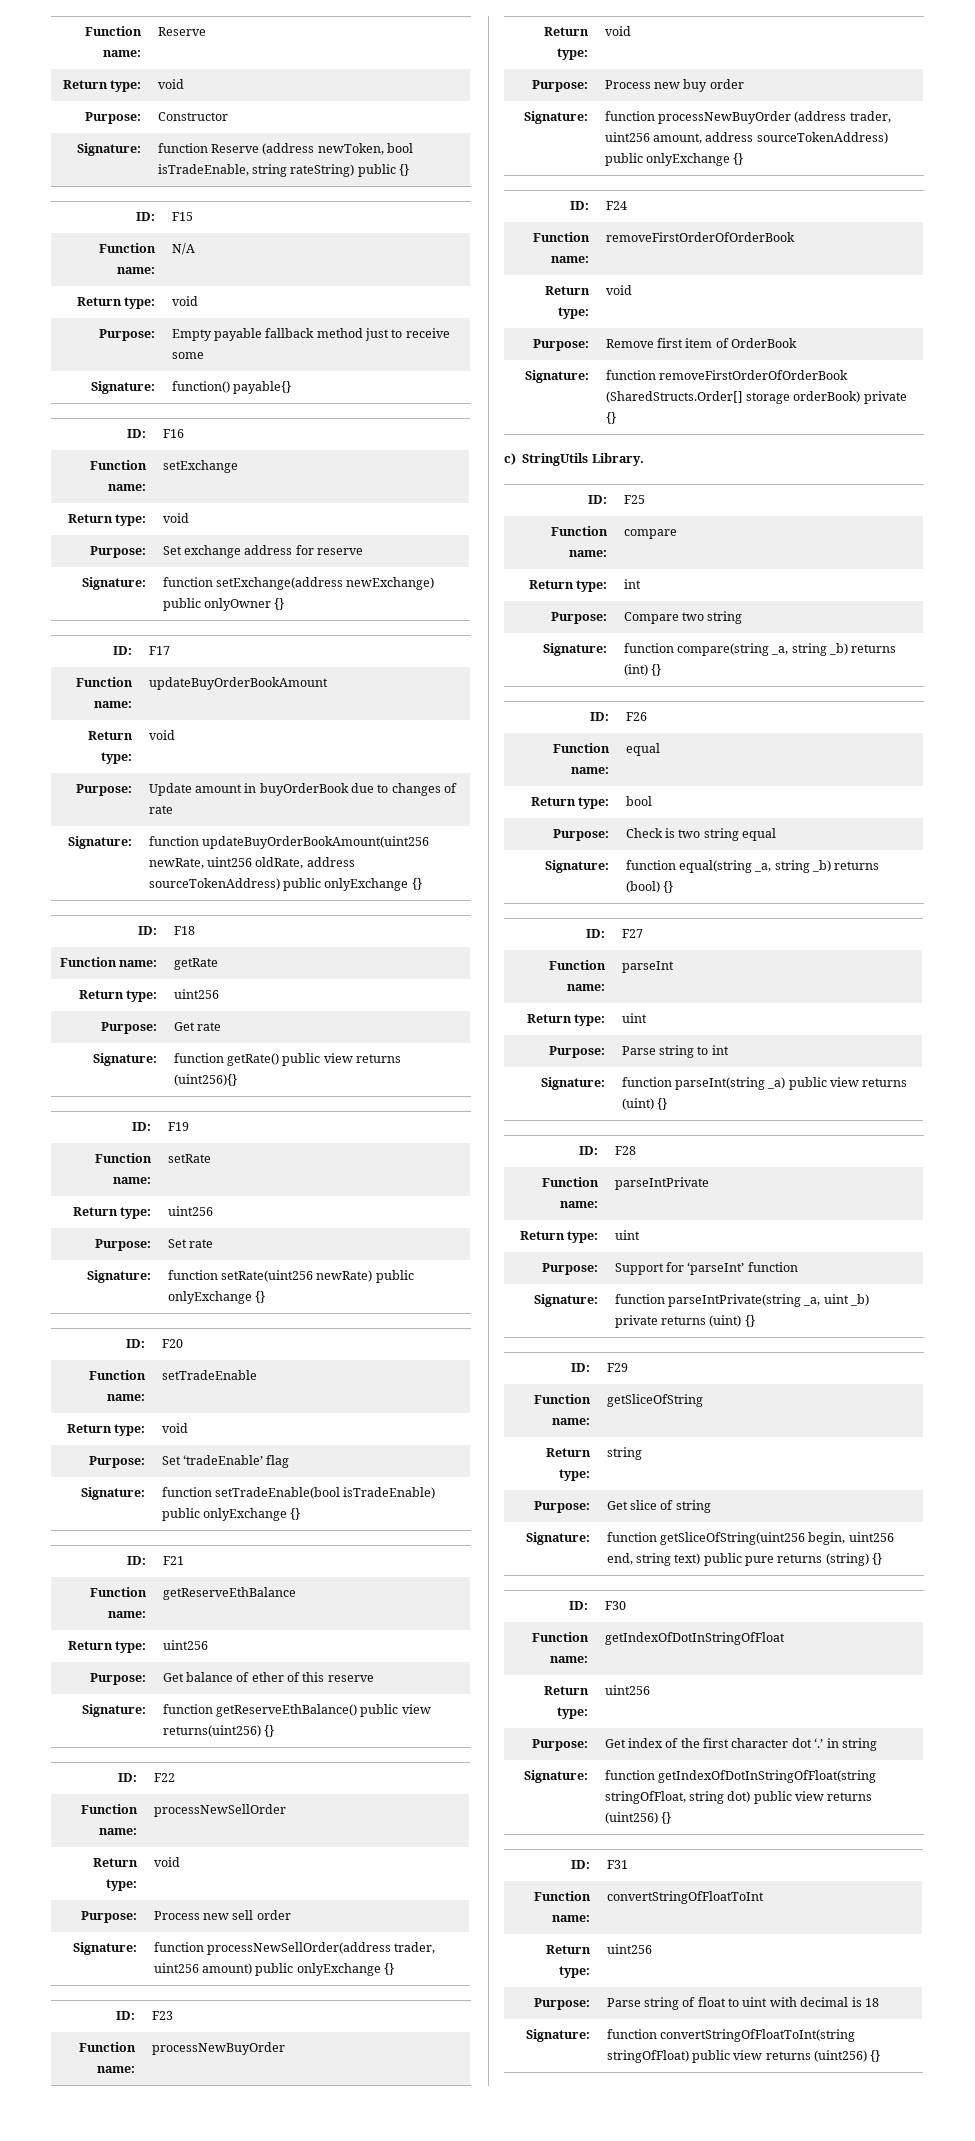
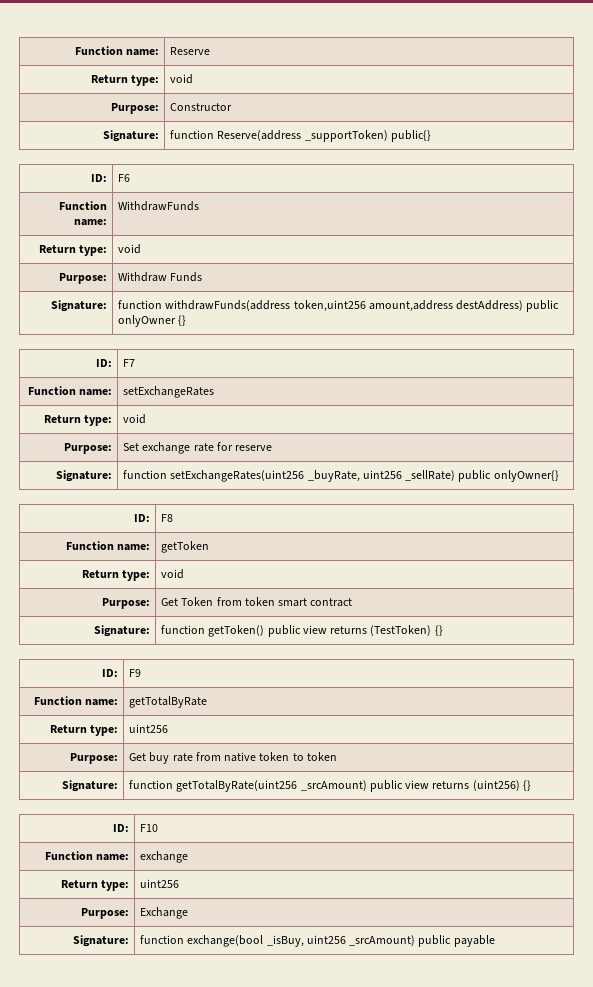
[210,143,414,155] [157,164,410,177] [136,212,156,221] [171,212,193,221] [99,243,157,253] [117,267,156,274] [171,243,195,255] [77,297,156,309] [171,296,198,306] [99,329,156,341] [171,328,450,341] [171,352,204,359] [91,381,156,394] [171,381,291,394] [127,429,147,438] [162,429,184,438] [90,460,148,470] [108,484,147,491] [162,460,238,473] Reserve (address newToken, bool isTradeEnable, string rateString) public {} // ID: | F15 // Function name: | N/A // Return type: | void // Purpose: | Empty payable fallback method just to receive some // Signature: | function() payable{} // ID: | F16 // Function name: | setExchange -> [217,130,431,142] [90,174,107,182] [118,174,131,182] [58,201,107,210] [73,219,107,226] [118,201,200,211] [38,245,107,256] [118,244,142,254] [58,273,107,284] [118,272,203,282] [50,300,107,312] [118,300,560,312] [118,315,187,327] [95,359,112,367] [123,359,136,367] [27,386,112,396] [123,386,215,398] Reserve(address _supportToken) public{} // ID: | F6 // Function name: | WithdrawFunds // Return type: | void // Purpose: | Withdraw Funds // Signature: | function withdrawFunds(address token,uint256 amount,address destAddress) public onlyOwner {} // ID: | F7 // Function name: | setExchangeRates
[244,545,293,555] address -> [193,443,214,452] rate
[215,577,435,590] [162,598,285,611] [113,646,133,655] [148,646,170,655] [76,677,134,687] [94,701,133,708] [148,677,328,690] [88,731,134,740] [101,752,133,764] [148,730,175,740] [76,784,133,796] [148,783,458,796] [148,805,173,814] [68,836,133,849] [148,836,429,849] [148,857,355,869] [148,878,422,891] [138,926,158,935] [173,926,195,935] [60,957,158,967] [173,958,218,970] [79,990,158,1002] [173,989,219,999] [101,1022,158,1034] [173,1022,221,1031] [93,1053,158,1066] [173,1053,402,1066] [173,1074,237,1086] [132,1122,152,1131] [167,1122,189,1131] [95,1153,153,1163] [113,1177,152,1184] [167,1154,211,1163] [73,1207,152,1219] [167,1206,213,1216] [95,1239,152,1251] [167,1239,213,1248] [87,1270,152,1283] [167,1270,414,1283] [167,1291,265,1304] [126,1339,146,1348] [161,1339,183,1348] [89,1370,147,1380] [107,1394,146,1401] [161,1370,257,1380] [67,1424,146,1436] [161,1423,188,1433] [89,1456,146,1468] [161,1455,290,1468] [81,1487,146,1500] [161,1487,436,1499] [161,1508,301,1521] [127,1556,147,1565] [162,1556,184,1565] [90,1587,148,1597] [108,1611,147,1618] [162,1587,296,1600] [68,1641,147,1653] [162,1640,208,1650] [90,1673,147,1685] [162,1672,374,1682] [82,1704,147,1717] [162,1704,431,1717] [162,1725,274,1737] [118,1773,138,1782] [153,1773,175,1782] [81,1804,139,1814] [99,1828,138,1835] [153,1804,286,1817] [93,1858,139,1867] [106,1879,138,1891] [153,1857,180,1867] [81,1911,138,1923] [153,1910,291,1920] [73,1942,138,1955] [153,1942,436,1955] [153,1963,395,1976] [116,2011,136,2020] [151,2011,173,2020] [79,2042,137,2052] [97,2066,136,2073] [151,2042,285,2055] [544,27,590,36] [557,48,589,60] [604,26,631,36] [532,80,589,92] [604,79,744,92] [524,111,589,124] [604,111,891,124] [604,132,888,144] [604,153,744,166] [570,201,590,210] [605,201,627,210] [533,232,591,242] [551,256,590,263] [605,232,795,242] [545,286,591,295] [558,307,590,319] [605,285,632,295] [533,339,590,351] [605,338,798,348] [525,370,590,383] [605,370,848,380] [605,391,907,404] [605,412,616,424] [504,453,644,466] [588,495,608,504] [623,495,645,504] [551,526,609,536] [569,550,608,557] [623,529,677,539] [529,580,608,592] [623,579,641,589] [551,612,608,624] [623,611,743,624] [543,643,608,656] [623,643,897,656] [623,664,661,676] [590,712,610,721] [625,712,647,721] [553,743,611,753] [571,767,610,774] [625,743,660,756] [531,797,610,809] [625,796,652,806] [553,829,610,841] [625,828,777,841] [545,860,610,873] [625,860,880,873] [625,881,673,893] [586,929,606,938] [621,929,643,938] [549,960,607,970] [567,984,606,991] [621,961,674,973] [527,1014,606,1026] [621,1013,647,1023] [549,1046,606,1058] [621,1045,729,1058] [541,1077,606,1090] [621,1077,908,1090] [621,1098,667,1110] [579,1146,599,1155] [614,1146,636,1155] [542,1177,600,1187] [560,1201,599,1208] [614,1177,709,1190] [520,1231,599,1243] [614,1230,640,1240] [542,1263,599,1275] [614,1262,798,1275] [534,1294,599,1307] [614,1294,870,1307] [614,1315,755,1328] [571,1363,591,1372] [606,1363,628,1372] [534,1394,592,1404] [552,1418,591,1425] [606,1394,703,1407] [546,1448,592,1457] [559,1469,591,1481] [606,1447,642,1460] [534,1501,591,1513] [606,1500,711,1513] [526,1532,591,1545] [606,1532,894,1545] [606,1553,883,1566] [569,1601,589,1610] [604,1601,626,1610] [532,1632,590,1642] [550,1656,589,1663] [604,1632,785,1645] [544,1686,590,1695] [557,1707,589,1719] [604,1685,650,1695] [532,1739,589,1751] [604,1738,877,1751] [524,1770,589,1783] [604,1770,876,1783] [604,1791,873,1804] [604,1812,671,1824] [571,1860,591,1869] [606,1860,628,1869] [534,1891,592,1901] [552,1915,591,1922] [606,1891,764,1904] [546,1945,592,1954] [559,1966,591,1978] [606,1944,652,1954] [534,1998,591,2010] [606,1997,879,2010] [526,2029,591,2042] [606,2029,855,2042] [606,2050,881,2063] setExchange(address newExchange) public onlyOwner {} // ID: | F17 // Function name: | updateBuyOrderBookAmount // Return type: | void // Purpose: | Update amount in buyOrderBook due to changes of rate // Signature: | function updateBuyOrderBookAmount(uint256 newRate, uint256 oldRate, address sourceTokenAddress) public onlyExchange {} // ID: | F18 // Function name: | getRate // Return type: | uint256 // Purpose: | Get rate // Signature: | function getRate() public view returns (uint256){} // ID: | F19 // Function name: | setRate // Return type: | uint256 // Purpose: | Set rate // Signature: | function setRate(uint256 newRate) public onlyExchange {} // ID: | F20 // Function name: | setTradeEnable // Return type: | void // Purpose: | Set ‘tradeEnable’ flag // Signature: | function setTradeEnable(bool isTradeEnable) public onlyExchange {} // ID: | F21 // Function name: | getReserveEthBalance // Return type: | uint256 // Purpose: | Get balance of ether of this reserve // Signature: | function getReserveEthBalance() public view returns(uint256) {} // ID: | F22 // Function name: | processNewSellOrder // Return type: | void // Purpose: | Process new sell order // Signature: | function processNewSellOrder(address trader, uint256 amount) public onlyExchange {} // ID: | F23 // Function name: | processNewBuyOrder // Return type: | void // Purpose: | Process new buy order // Signature: | function processNewBuyOrder (address trader, uint256 amount, address sourceTokenAddress) public onlyExchange {} // ID: | F24 // Function name: | removeFirstOrderOfOrderBook // Return type: | void // Purpose: | Remove first item of OrderBook // Signature: | function removeFirstOrderOfOrderBook (SharedStructs.Order[] storage orderBook) private {} // c) StringUtils Library. // ID: | F25 // Function name: | compare // Return type: | int // Purpose: | Compare two string // Signature: | function compare(string _a, string _b) returns (int) {} // ID: | F26 // Function name: | equal // Return type: | bool // Purpose: | Check is two string equal // Signature: | function equal(string _a, string _b) returns (bool) {} // ID: | F27 // Function name: | parseInt // Return type: | uint // Purpose: | Parse string to int // Signature: | function parseInt(string _a) public view returns (uint) {} // ID: | F28 // Function name: | parseIntPrivate // Return type: | uint // Purpose: | Support for ‘parseInt’ function // Signature: | function parseIntPrivate(string _a, uint _b) private returns (uint) {} // ID: | F29 // Function name: | getSliceOfString // Return type: | string // Purpose: | Get slice of string // Signature: | function getSliceOfString(uint256 begin, uint256 end, string text) public pure returns (string) {} // ID: | F30 // Function name: | getIndexOfDotInStringOfFloat // Return type: | uint256 // Purpose: | Get index of the first character dot ‘.’ in string // Signature: | function getIndexOfDotInStringOfFloat(string stringOfFloat, string dot) public view returns (uint256) {} // ID: | F31 // Function name: | convertStringOfFloatToInt // Return type: | uint256 // Purpose: | Parse string of float to uint with decimal is 18 // Signature: | function convertStringOfFloatToInt(string stringOfFloat) public view returns (uint256) {} -> [170,470,559,482] [133,514,150,522] [161,514,174,522] [65,541,150,551] [161,541,210,553] [81,570,150,581] [161,569,185,579] [101,598,150,609] [161,597,353,607] [93,625,150,637] [161,625,443,637] [101,669,118,677] [129,669,142,677] [33,696,118,706] [129,696,208,708] [49,725,118,736] [129,724,169,733] [69,753,118,764] [129,752,337,764] [61,780,118,792] [129,780,531,792] [112,824,129,832] [140,824,159,832] [44,851,129,861] [140,851,189,863] [60,880,129,891] [140,879,180,888] [80,908,129,919] [140,907,189,919] [72,935,129,947] [140,935,495,947] setExchangeRates(uint256 _buyRate, uint256 _sellRate) public onlyOwner{} // ID: | F8 // Function name: | getToken // Return type: | void // Purpose: | Get Token from token smart contract // Signature: | function getToken() public view returns (TestToken) {} // ID: | F9 // Function name: | getTotalByRate // Return type: | uint256 // Purpose: | Get buy rate from native token to token // Signature: | function getTotalByRate(uint256 _srcAmount) public view returns (uint256) {} // ID: | F10 // Function name: | exchange // Return type: | uint256 // Purpose: | Exchange // Signature: | function exchange(bool _isBuy, uint256 _srcAmount) public payable

